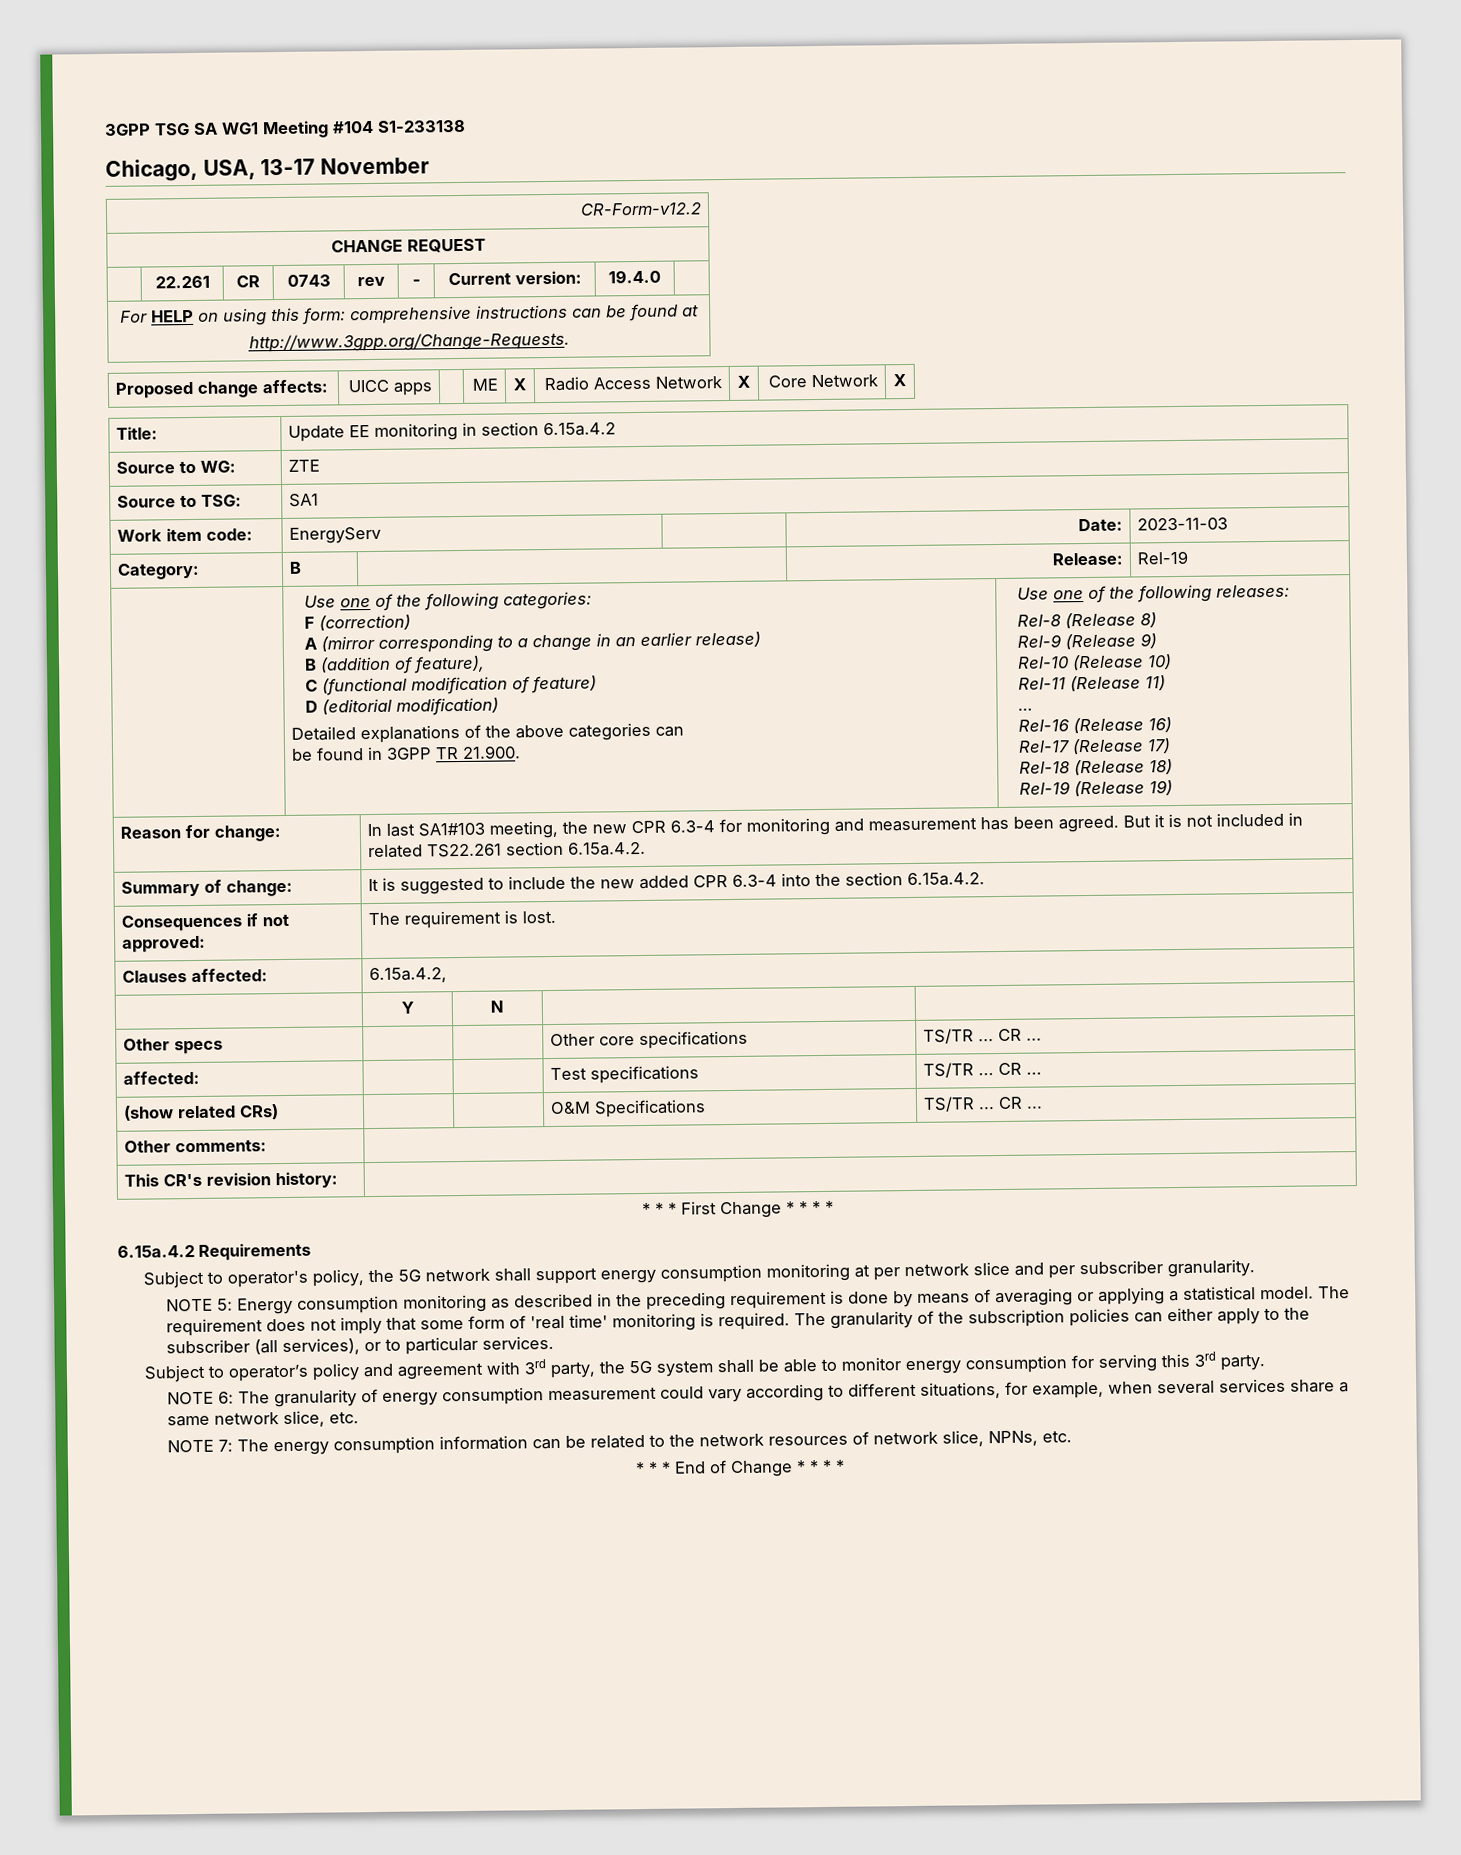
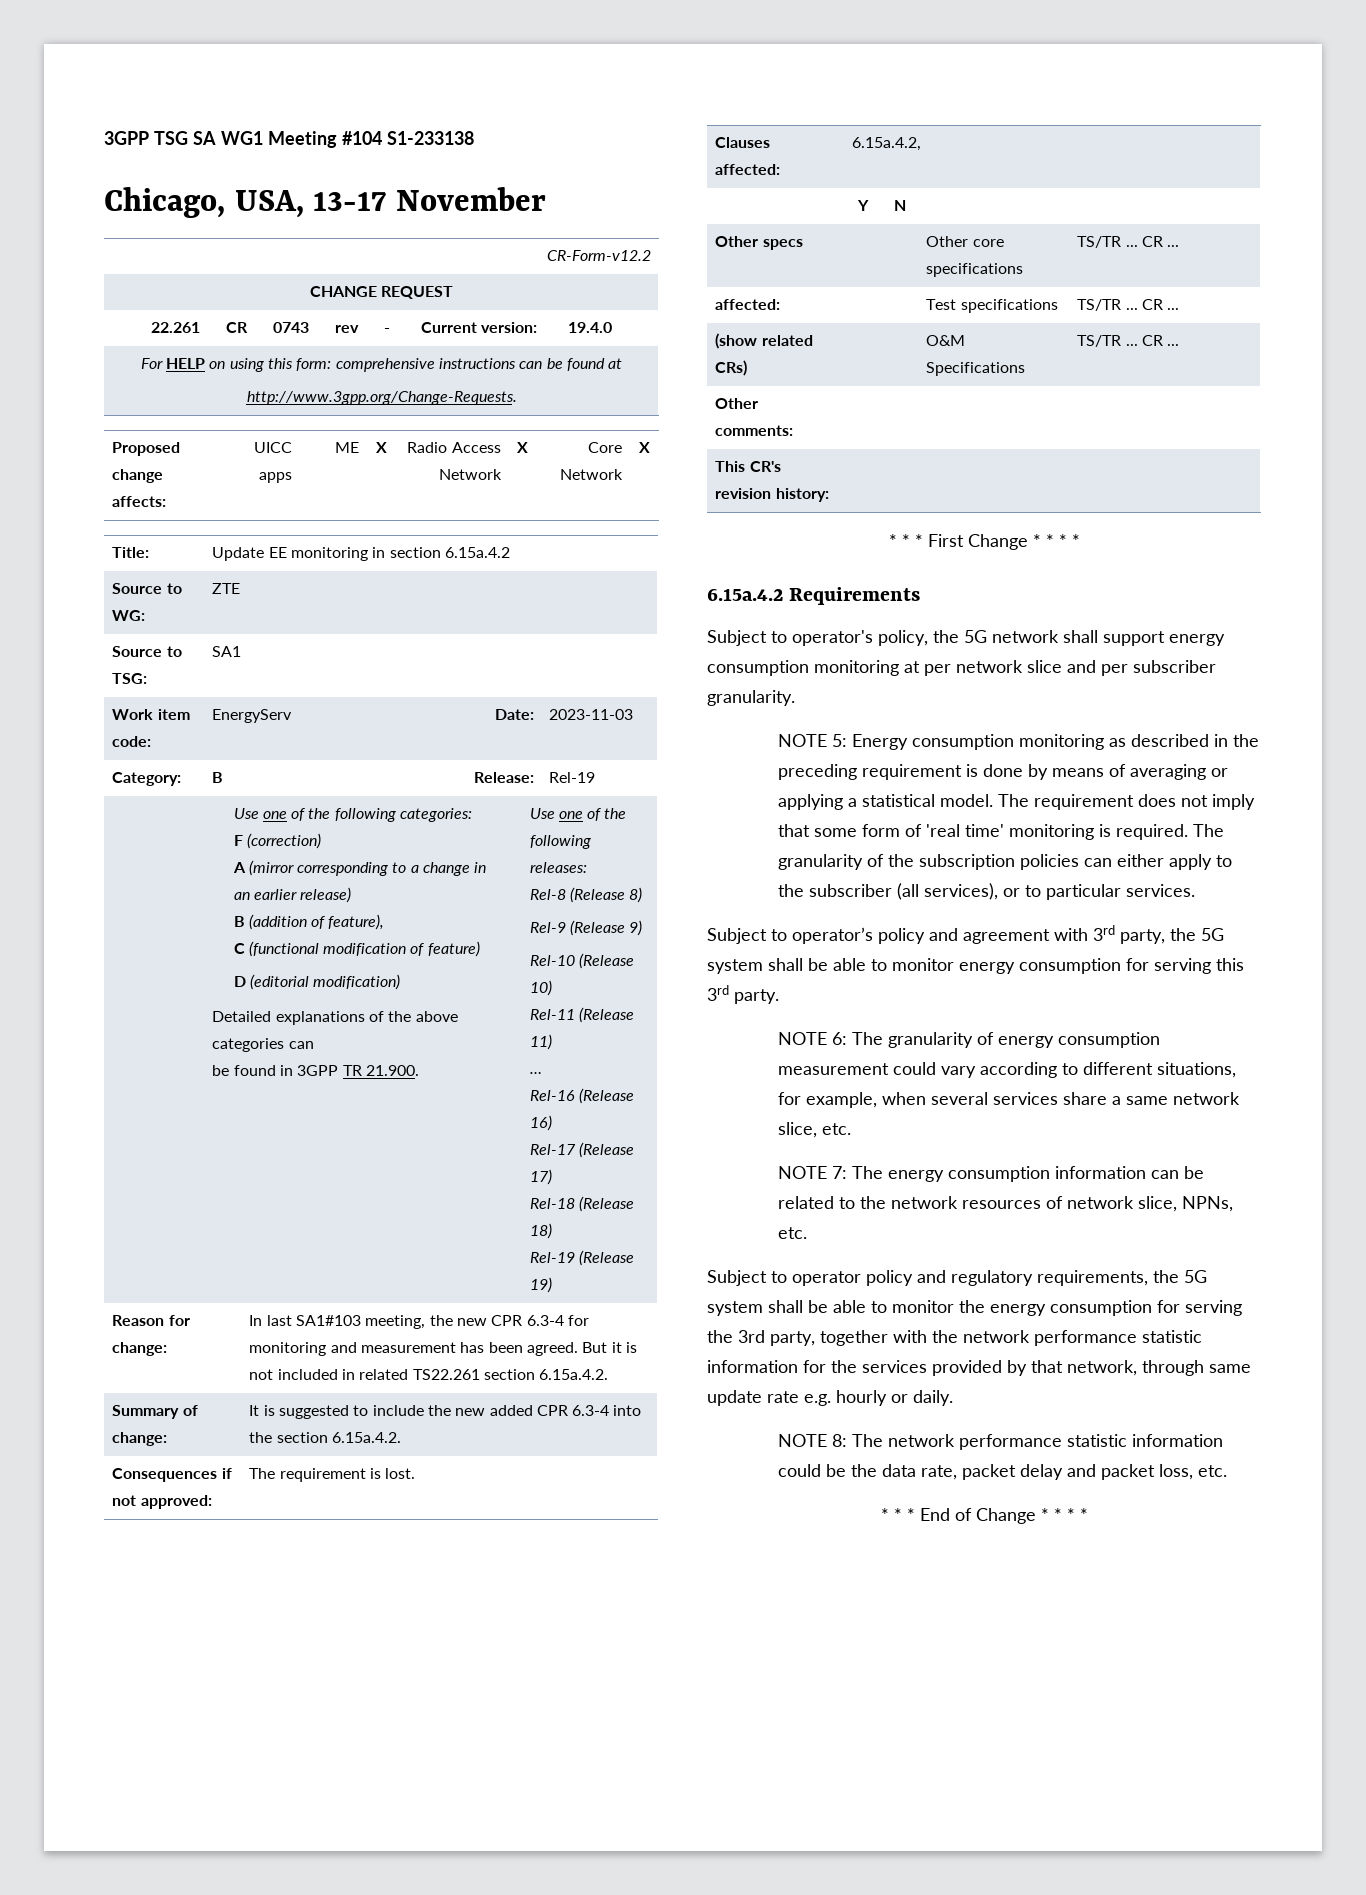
(1073, 1436) none -> [707,1270,1207,1286] [707,1300,1242,1316] [707,1330,1202,1346] [707,1360,1251,1376] [707,1390,953,1406] [777,1434,1223,1450] [777,1464,1227,1480] // Subject to operator policy and regulatory requirements, the 5G system shall be able to monitor the energy consumption for serving the 3rd party, together with the network performance statistic information for the services provided by that network, through same update rate e.g. hourly or daily. // NOTE 8: The network performance statistic information could be the data rate, packet delay and packet loss, etc.

